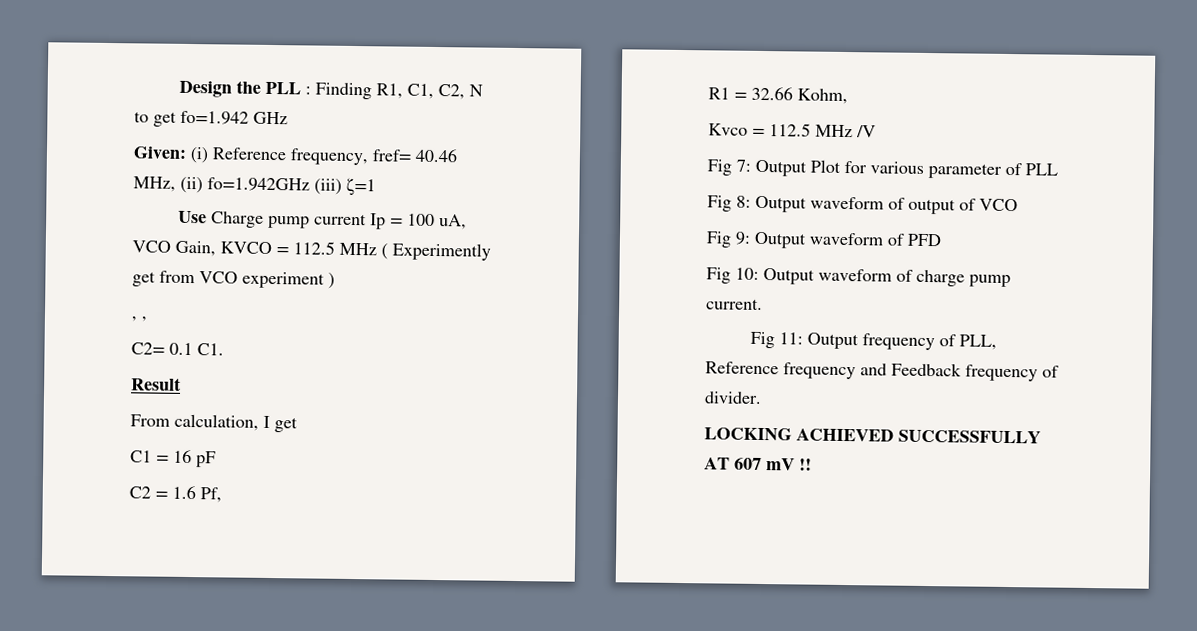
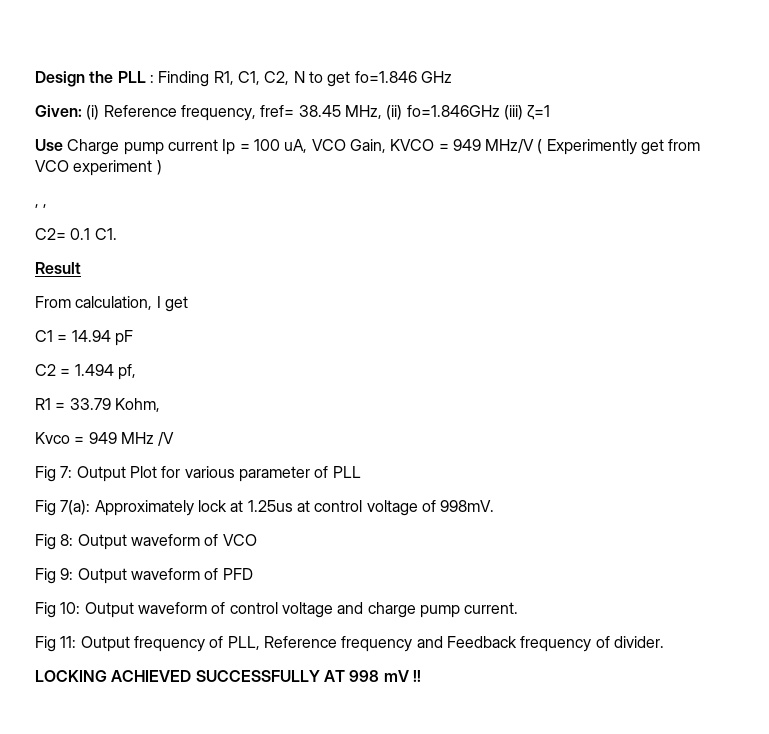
[180,110,249,125] fo=1.942 -> [354,71,417,83] fo=1.846
[415,148,458,163] 40.46 -> [298,105,341,117] 38.45
[207,177,310,192] fo=1.942GHz -> [406,105,500,117] fo=1.846GHz
[293,241,377,256] 112.5 MHz -> [452,139,535,153] 949 MHz/V
[173,449,192,464] 16 -> [71,330,111,342] 14.94
[172,485,222,503] 1.6 Pf, -> [74,364,136,380] 1.494 pf,
[751,86,793,101] 32.66 -> [69,398,111,410] 33.79
[769,123,811,137] 112.5 -> [88,432,117,444] 949
(1058, 169) none -> [35,500,495,516] // Fig 7(a): Approximately lock at 1.25us at control voltage of 998mV.
[908,198,976,215] output of -> (219, 540) none
(913, 275) none -> [229,602,364,618] control voltage and
[734,457,762,470] 607 -> [349,670,380,682] 998

